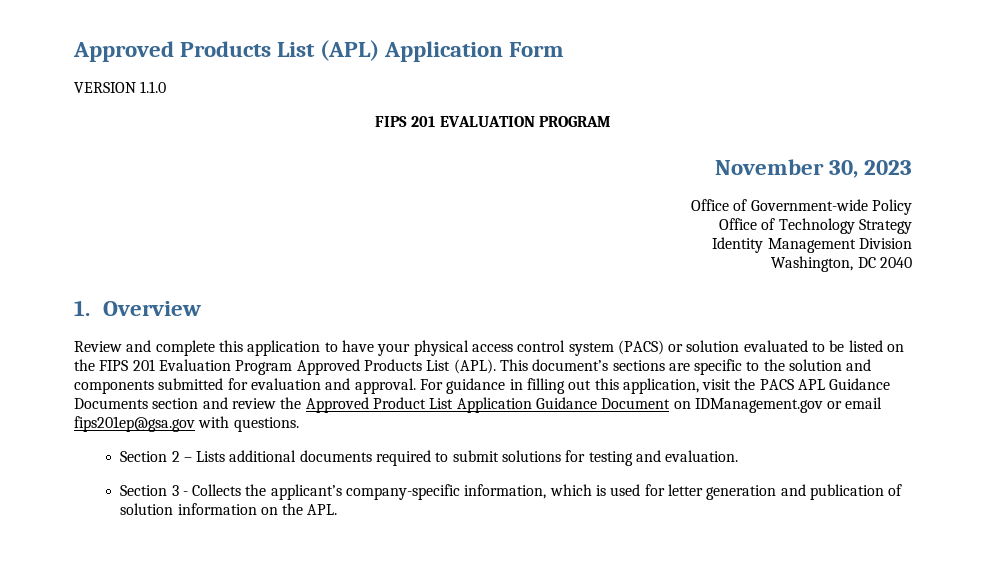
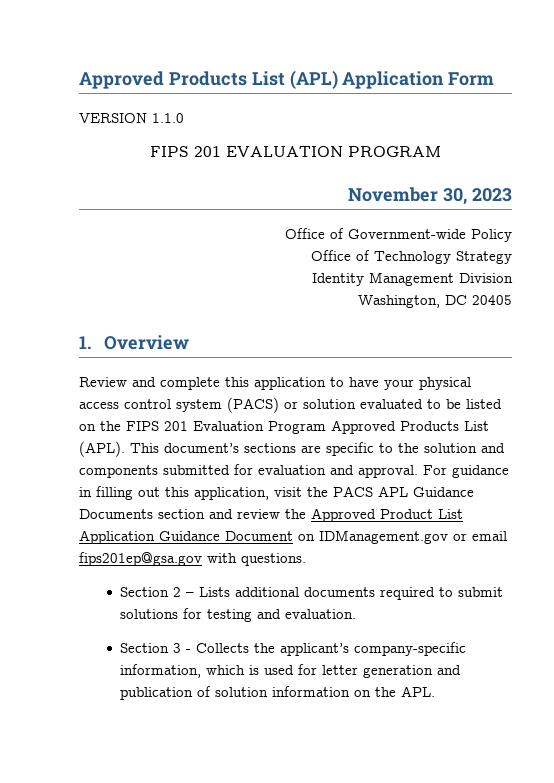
[880,257,913,268] 2040 -> [472,295,512,305] 20405

